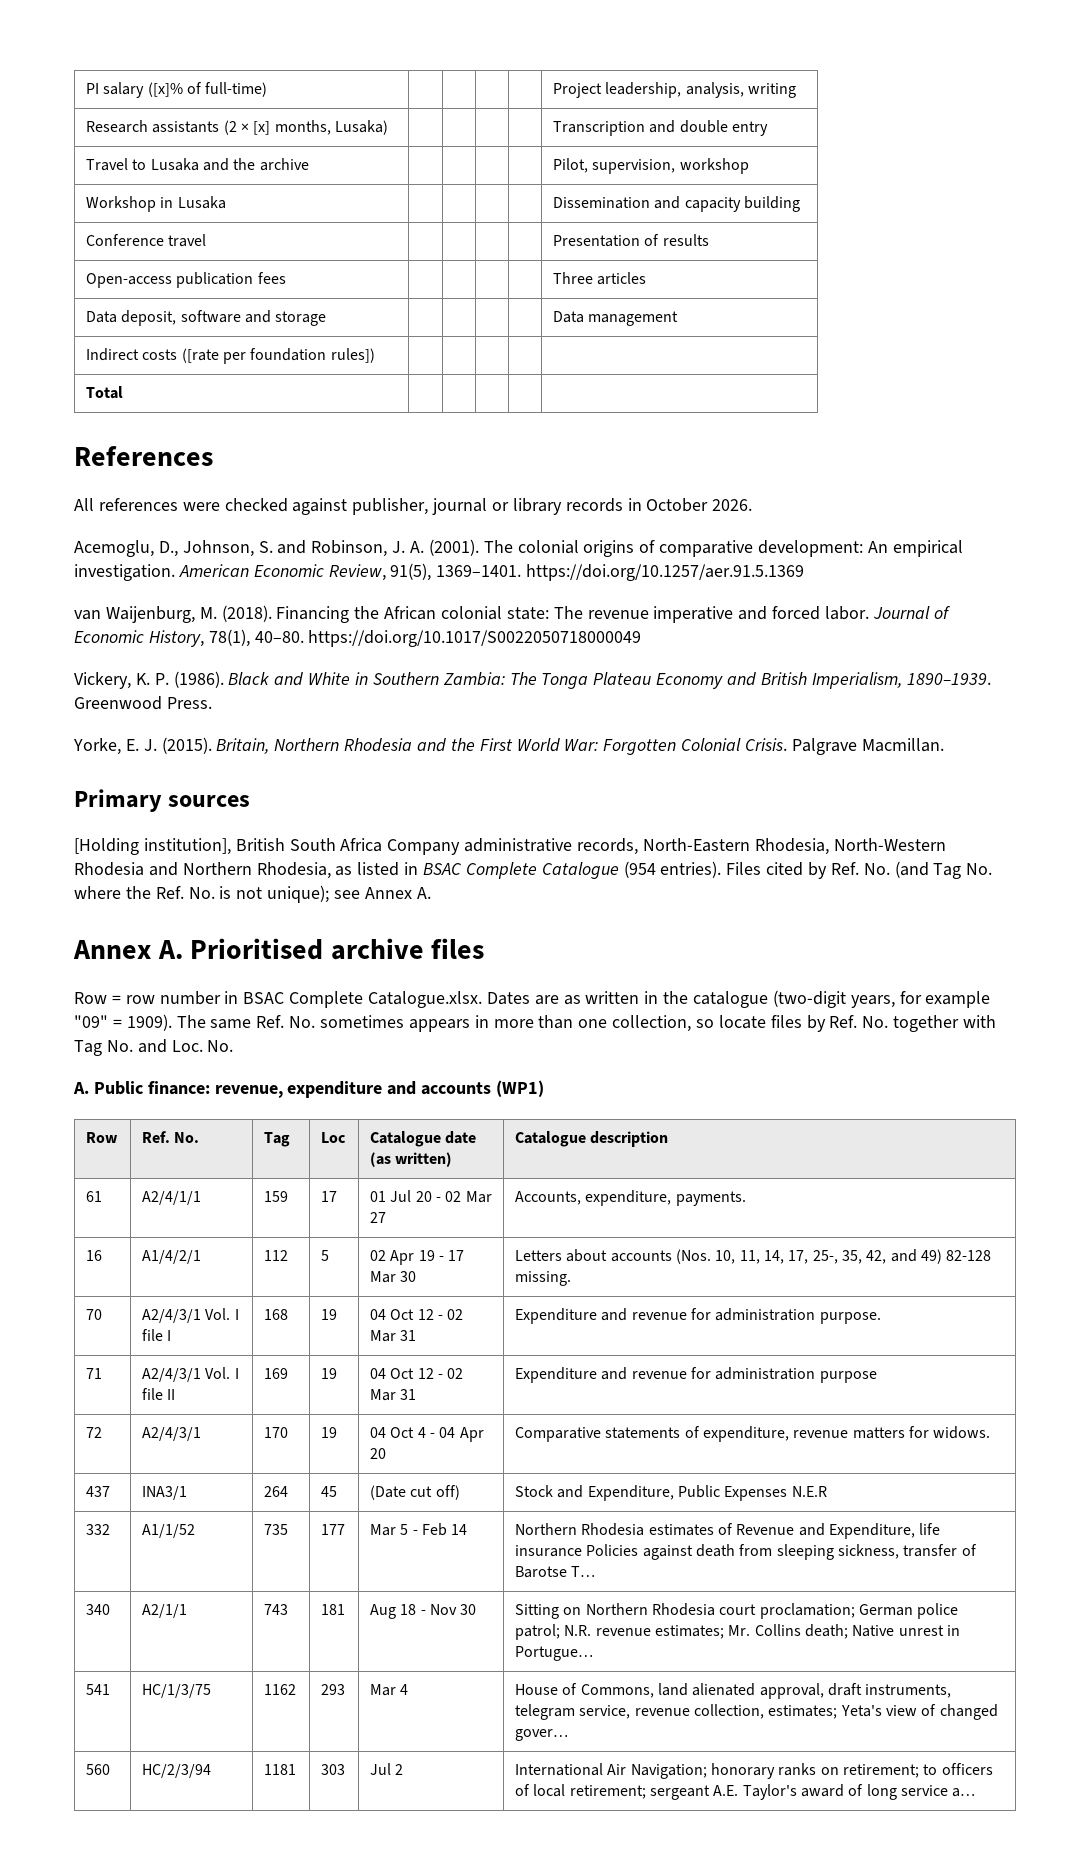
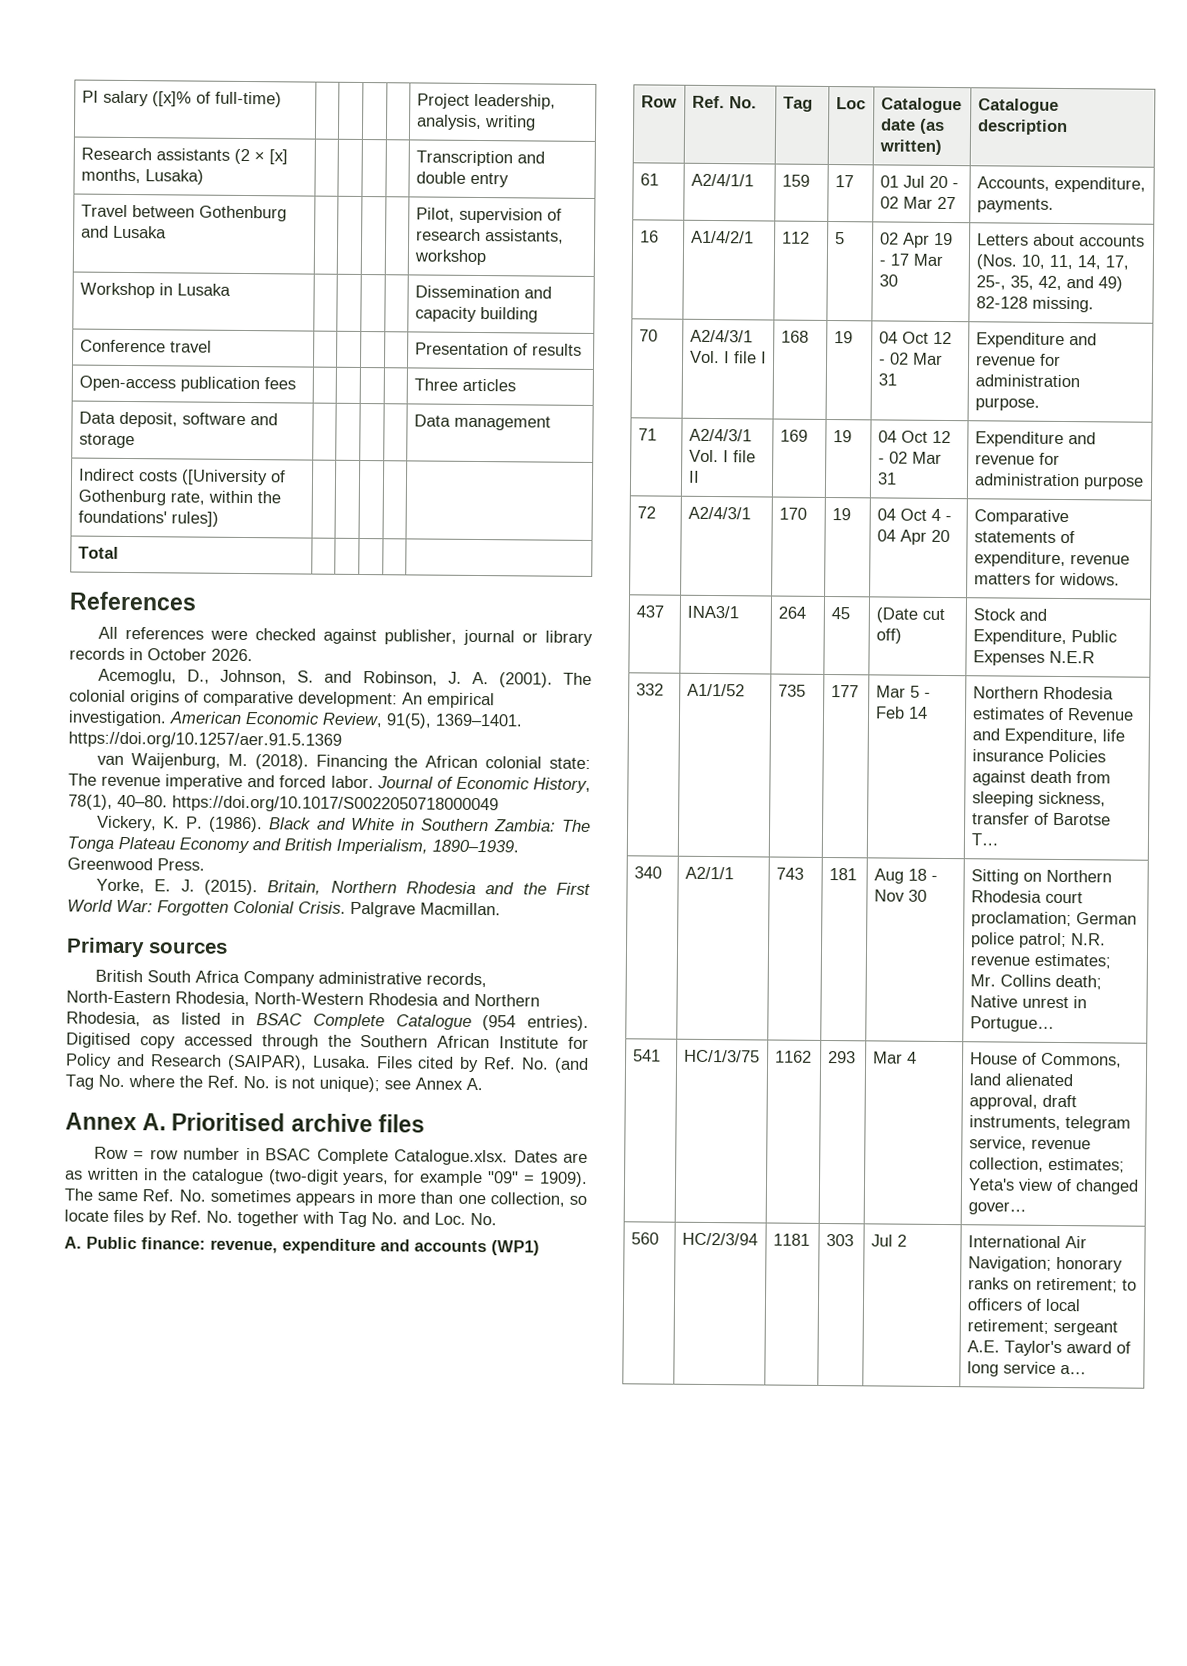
[132,158,309,171] [553,158,676,174] to Lusaka and the archive | | | | | Pilot, supervision, -> [131,205,287,222] [80,225,167,239] [415,207,562,224] [415,228,564,244] between Gothenburg and Lusaka | | | | | Pilot, supervision of research assistants,
[181,348,327,364] ([rate per foundation -> [180,469,286,486] [77,489,281,506] [77,510,167,524] ([University of Gothenburg rate, within the foundations'
[74,838,231,855] [Holding institution], -> (228, 947) none
(722, 869) none -> [66,1032,589,1050] [65,1053,371,1071] Digitised copy accessed through the Southern African Institute for Policy and Research (SAIPAR), Lusaka.

